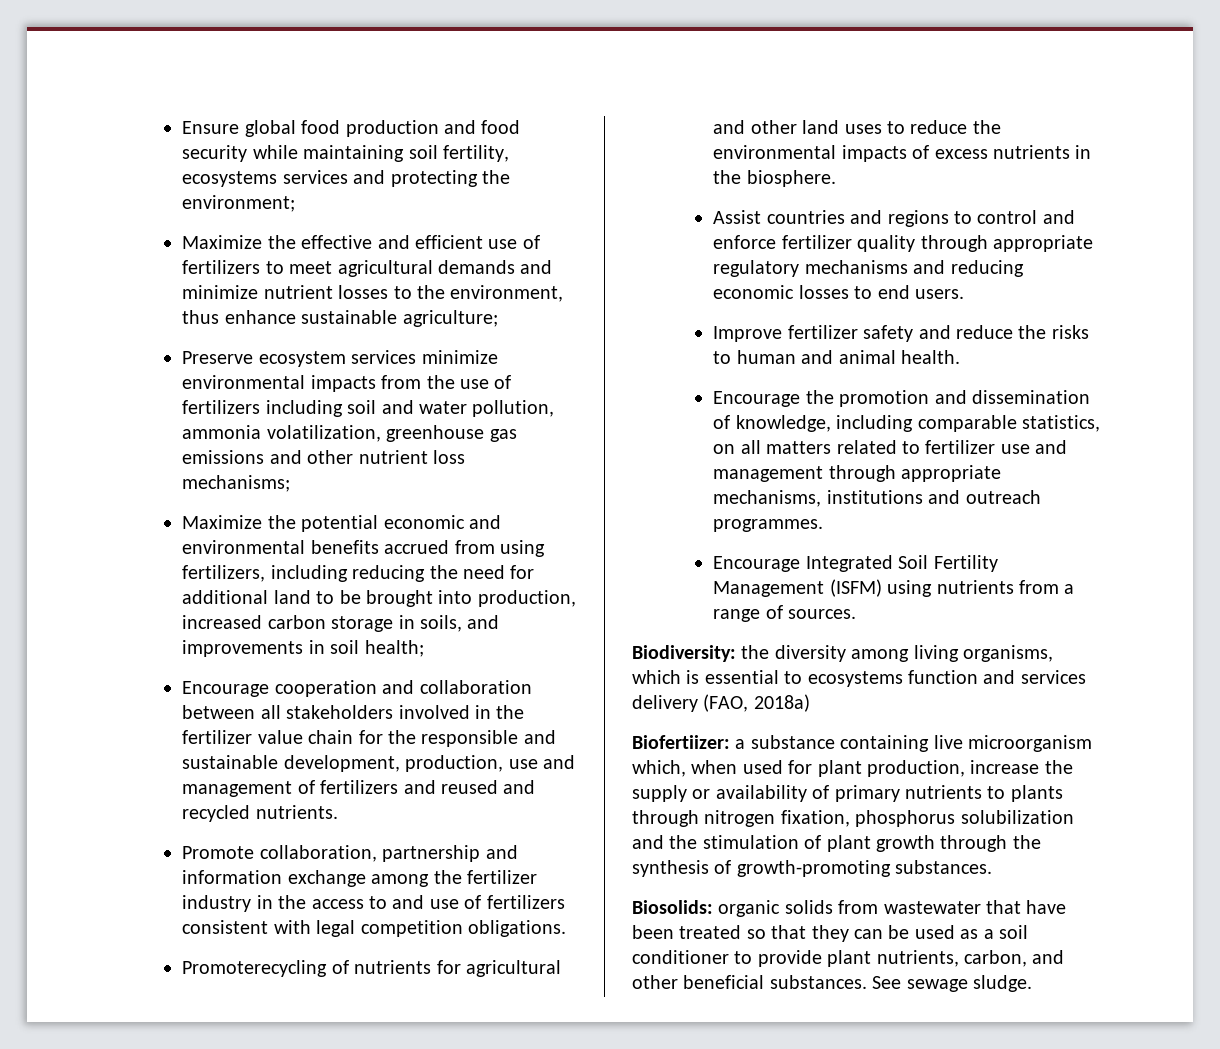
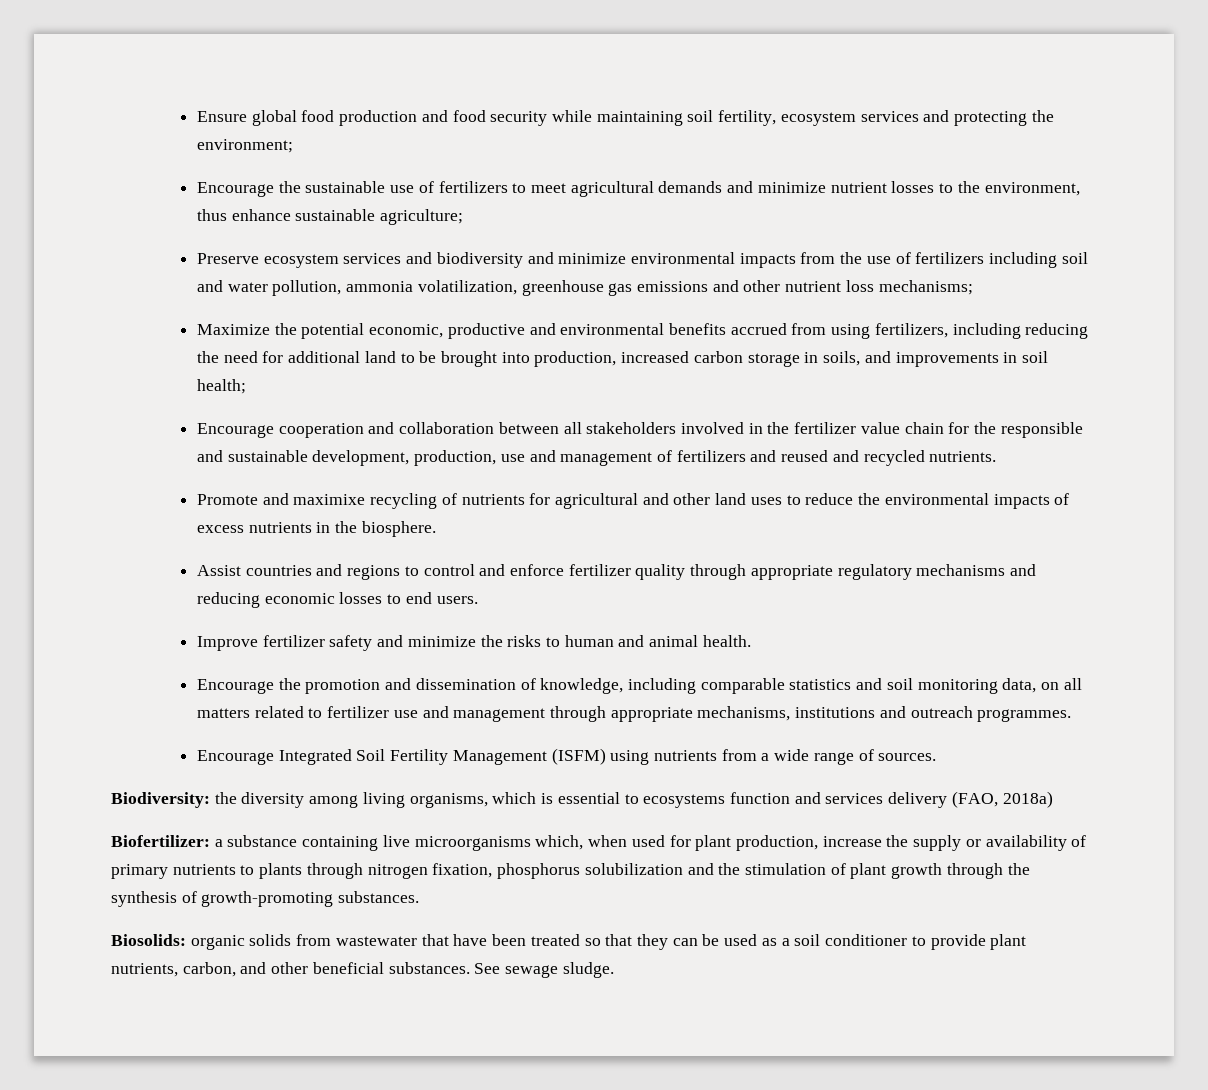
[182,171,278,187] ecosystems -> [780,112,856,126] ecosystem
[182,235,483,249] Maximize the effective and efficient -> [196,181,386,197] Encourage the sustainable
(417, 357) none -> [406,252,554,268] and biodiversity and
[383,515,465,529] economic -> [369,323,525,339] economic, productive
[259,845,518,862] [182,870,537,887] [182,895,565,912] [182,920,566,937] [182,960,328,977] collaboration, partnership and information exchange among the fertilizer industry in the access to and use of fertilizers consistent with legal competition obligations. // Promoterecycling -> [262,493,438,509] and maximixe recycling
[955,325,1013,339] reduce -> [407,636,476,647] minimize
[1021,415,1100,432] statistics, -> [789,678,1037,694] statistics and soil monitoring data,
(1075, 589) none -> [774,749,810,761] wide
[632,735,730,749] Biofertiizer: -> [111,835,210,847] Biofertilizer:
[968,735,1092,752] microorganism -> [414,836,531,851] microorganisms

